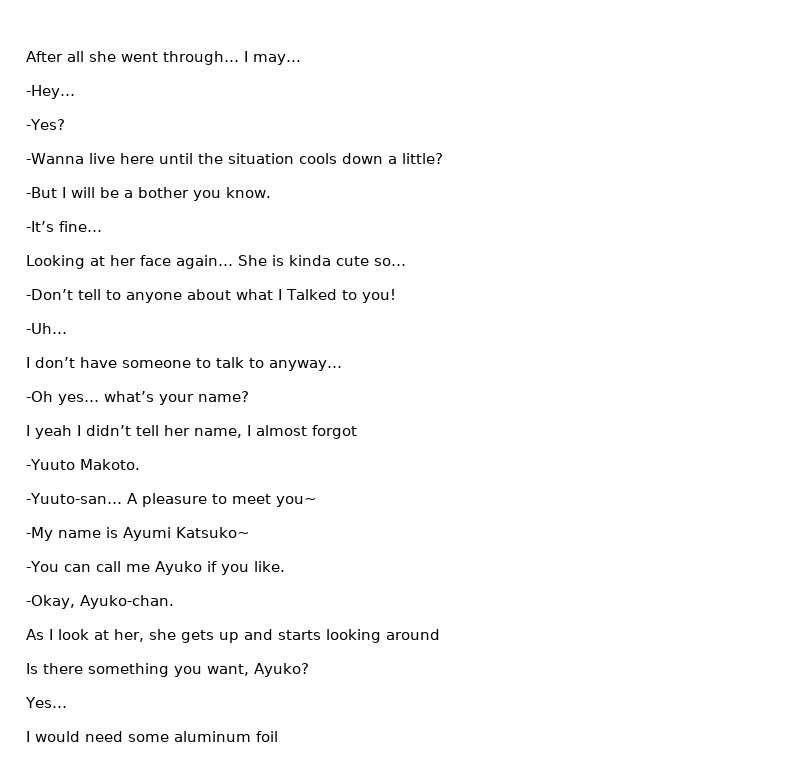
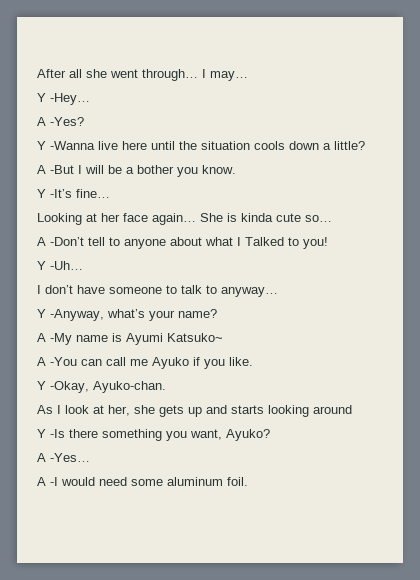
(301, 59) none -> [37,93,46,102] Y
(75, 92) none -> [37,117,46,126] A
(65, 124) none -> [37,141,46,150] Y
(443, 158) none -> [37,165,46,174] A
(271, 192) none -> [37,189,46,198] Y
(406, 262) none -> [37,237,46,246] A
(396, 296) none -> [37,261,46,270] Y
[26,391,99,405] -Oh yes… -> [37,309,104,321] Y -Anyway,
[26,425,357,439] [26,459,140,470] [26,493,317,507] I yeah I didn’t tell her name, I almost forgot // -Yuuto Makoto. // -Yuuto-san… A pleasure to meet you~ // -> [37,333,46,342] A
(250, 532) none -> [37,357,46,366] A
(285, 566) none -> [37,381,46,390] Y
[26,663,38,674] Is -> [37,429,65,438] Y -Is
[25,697,67,708] [26,731,30,742] Yes… // I -> [37,453,90,462] [37,477,58,486] A -Yes… // A -I
[256,731,278,742] foil -> [227,477,248,486] foil.

